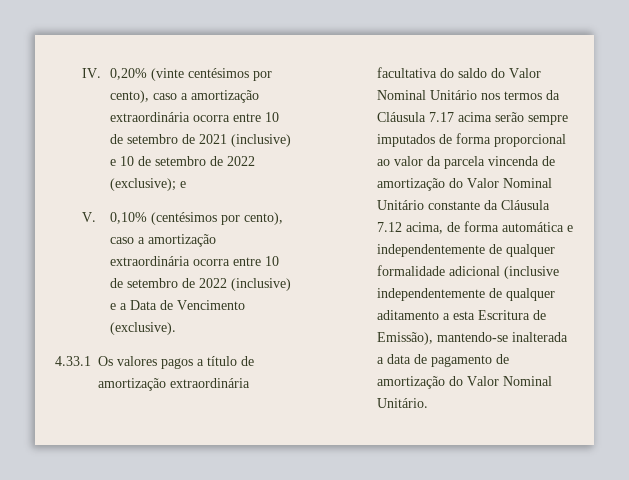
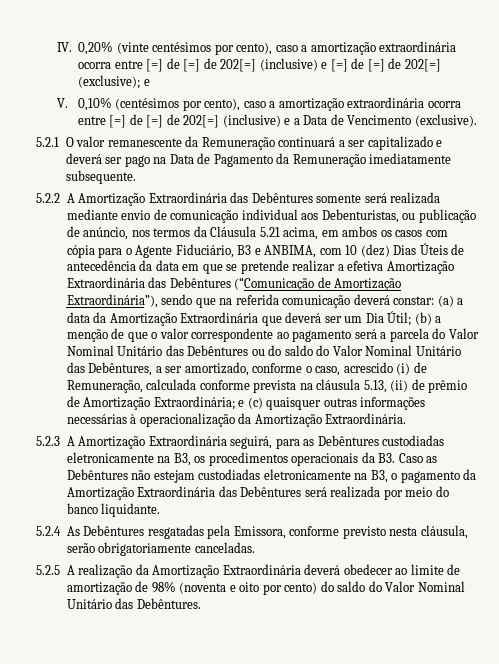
[264,112,279,122] [109,134,291,147] [109,156,255,166] 10 de setembro de 2021 (inclusive) e 10 de setembro de 2022 -> [146,58,441,72] [=] de [=] de 202[=] (inclusive) e [=] de [=] de 202[=]
[264,256,279,266] [109,278,227,288] 10 de setembro de 2022 -> [109,114,220,128] [=] de [=] de 202[=]
[55,356,254,369] [98,378,250,391] [377,67,541,78] [377,90,560,100] [377,112,568,125] [377,133,566,147] [377,156,555,169] [377,178,552,191] [377,200,550,210] [377,221,573,234] [377,244,555,257] [377,265,559,279] [377,288,555,301] [377,310,546,320] [377,332,568,345] [377,354,509,367] [377,376,552,389] [377,398,428,408] 4.33.1 Os valores pagos a título de amortização extraordinária facultativa do saldo do Valor Nominal Unitário nos termos da Cláusula 7.17 acima serão sempre imputados de forma proporcional ao valor da parcela vincenda de amortização do Valor Nominal Unitário constante da Cláusula 7.12 acima, de forma automática e independentemente de qualquer formalidade adicional (inclusive independentemente de qualquer aditamento a esta Escritura de Emissão), mantendo-se inalterada a data de pagamento de amortização do Valor Nominal Unitário. -> [36,136,443,150] [65,153,452,167] [65,170,136,184] [36,192,441,206] [66,209,476,223] [66,226,448,240] [66,243,465,258] [66,260,454,274] [66,277,402,291] [66,294,464,308] [66,311,442,326] [66,328,479,342] [66,345,461,356] [66,362,427,376] [66,379,468,393] [66,396,426,410] [66,413,407,427] [36,435,445,449] [66,452,438,466] [66,469,477,483] [66,486,449,500] [66,503,161,517] [36,525,468,539] [66,542,255,556] [36,564,461,578] [66,581,465,595] [66,598,201,609] 5.2.1 O valor remanescente da Remuneração continuará a ser capitalizado e deverá ser pago na Data de Pagamento da Remuneração imediatamente subsequente. // 5.2.2 A Amortização Extraordinária das Debêntures somente será realizada mediante envio de comunicação individual aos Debenturistas, ou publicação de anúncio, nos termos da Cláusula 5.21 acima, em ambos os casos com cópia para o Agente Fiduciário, B3 e ANBIMA, com 10 (dez) Dias Úteis de antecedência da data em que se pretende realizar a efetiva Amortização Extraordinária das Debêntures (“Comunicação de Amortização Extraordinária”), sendo que na referida comunicação deverá constar: (a) a data da Amortização Extraordinária que deverá ser um Dia Útil; (b) a menção de que o valor correspondente ao pagamento será a parcela do Valor Nominal Unitário das Debêntures ou do saldo do Valor Nominal Unitário das Debêntures, a ser amortizado, conforme o caso, acrescido (i) de Remuneração, calculada conforme prevista na cláusula 5.13, (ii) de prêmio de Amortização Extraordinária; e (c) quaisquer outras informações necessárias à operacionalização da Amortização Extraordinária. // 5.2.3 A Amortização Extraordinária seguirá, para as Debêntures custodiadas eletronicamente na B3, os procedimentos operacionais da B3. Caso as Debêntures não estejam custodiadas eletronicamente na B3, o pagamento da Amortização Extraordinária das Debêntures será realizada por meio do banco liquidante. // 5.2.4 As Debêntures resgatadas pela Emissora, conforme previsto nesta cláusula, serão obrigatoriamente canceladas. // 5.2.5 A realização da Amortização Extraordinária deverá obedecer ao limite de amortização de 98% (noventa e oito por cento) do saldo do Valor Nominal Unitário das Debêntures.

